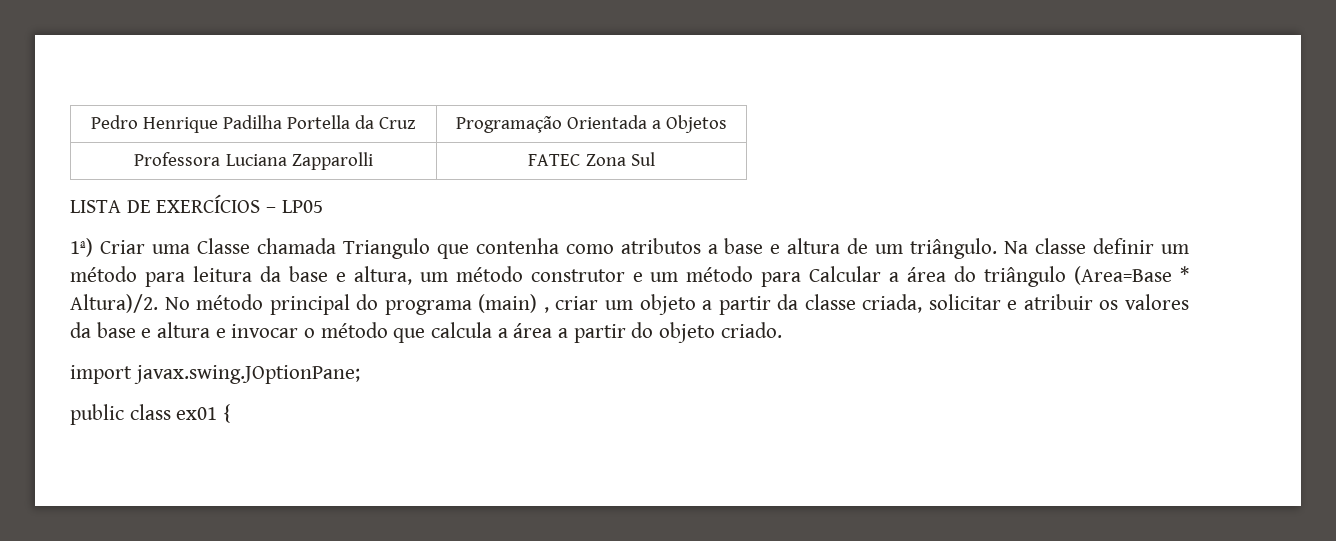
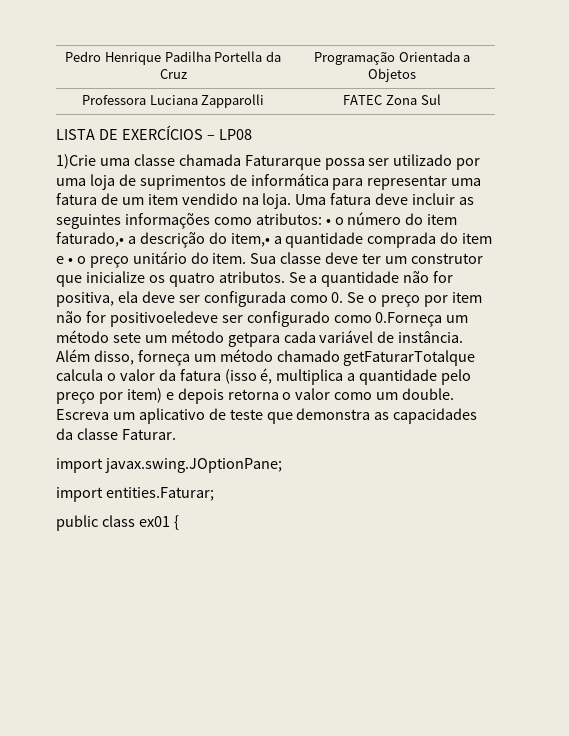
[281,200,323,213] [70,238,1190,259] [70,266,1190,287] [70,294,1189,315] [70,322,782,343] LP05 // 1ª) Criar uma Classe chamada Triangulo que contenha como atributos a base e altura de um triângulo. Na classe definir um método para leitura da base e altura, um método construtor e um método para Calcular a área do triângulo (Area=Base * Altura)/2. No método principal do programa (main) , criar um objeto a partir da classe criada, solicitar e atribuir os valores da base e altura e invocar o método que calcula a área a partir do objeto criado. -> [218,129,252,140] [56,154,481,170] [56,173,482,190] [56,193,475,209] [56,212,458,229] [56,232,493,248] [56,251,483,268] [56,271,454,287] [56,291,483,307] [56,311,469,327] [56,330,464,347] [56,349,476,366] [56,368,472,385] [56,388,455,404] [56,408,478,424] [56,428,176,440] LP08 // 1)Crie uma classe chamada Faturarque possa ser utilizado por uma loja de suprimentos de informática para representar uma fatura de um item vendido na loja. Uma fatura deve incluir as seguintes informações como atributos: • o número do item faturado,• a descrição do item,• a quantidade comprada do item e • o preço unitário do item. Sua classe deve ter um construtor que inicialize os quatro atributos. Se a quantidade não for positiva, ela deve ser configurada como 0. Se o preço por item não for positivoeledeve ser configurado como 0.Forneça um método sete um método getpara cada variável de instância. Além disso, forneça um método chamado getFaturarTotalque calcula o valor da fatura (isso é, multiplica a quantidade pelo preço por item) e depois retorna o valor como um double. Escreva um aplicativo de teste que demonstra as capacidades da classe Faturar.
(360, 374) none -> [56,487,214,502] // import entities.Faturar;

